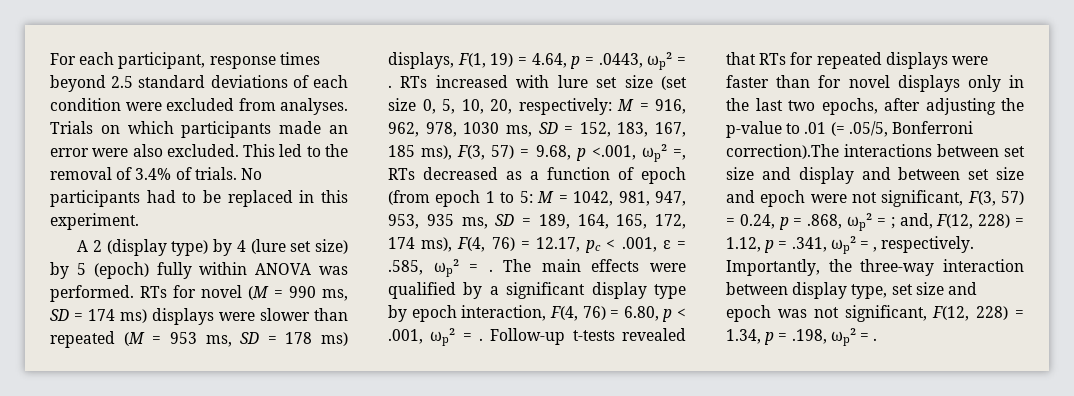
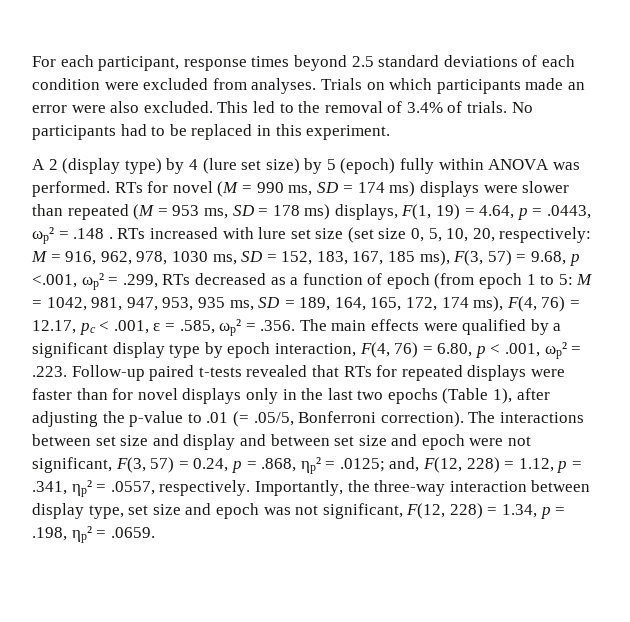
(686, 61) none -> [73,228,105,239] .148
[673,149,686,160] =, -> [108,274,158,288] = .299,
[488,269,493,272] . -> [260,320,296,331] .356.
[479,328,566,345] . Follow-up -> [32,365,195,381] .223. Follow-up paired
[821,98,878,115] epochs, -> [387,388,513,404] epochs (Table 1),
[726,144,839,159] correction).The -> [380,411,496,427] correction). The
[847,213,895,231] ωp² = ; -> [300,457,385,474] ηp² = .0125;
[830,236,878,254] ωp² = , -> [71,480,155,497] ηp² = .0557,
[830,328,878,346] ωp² = . -> [71,526,155,543] ηp² = .0659.

